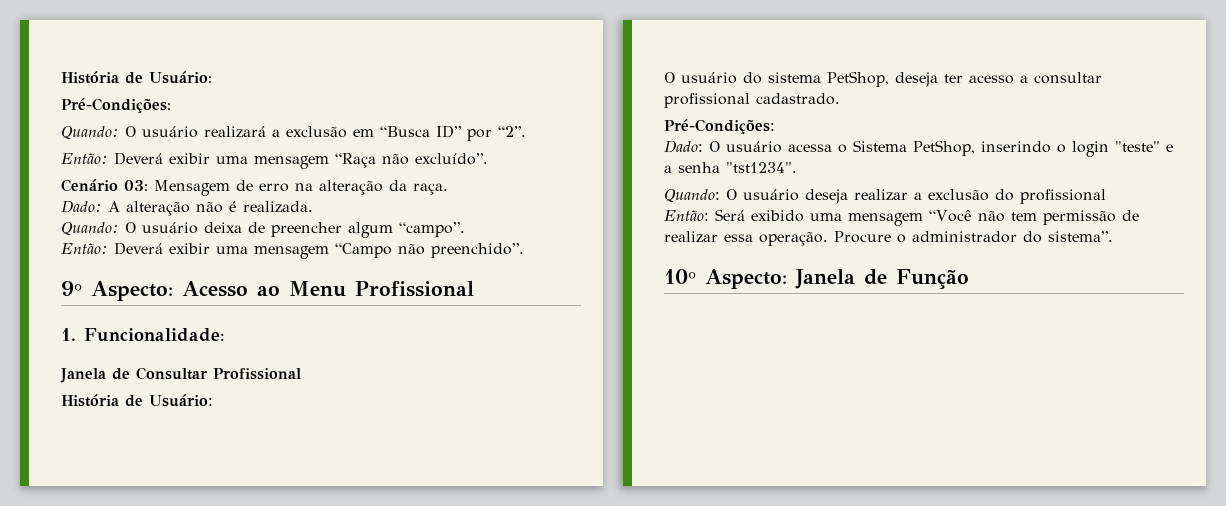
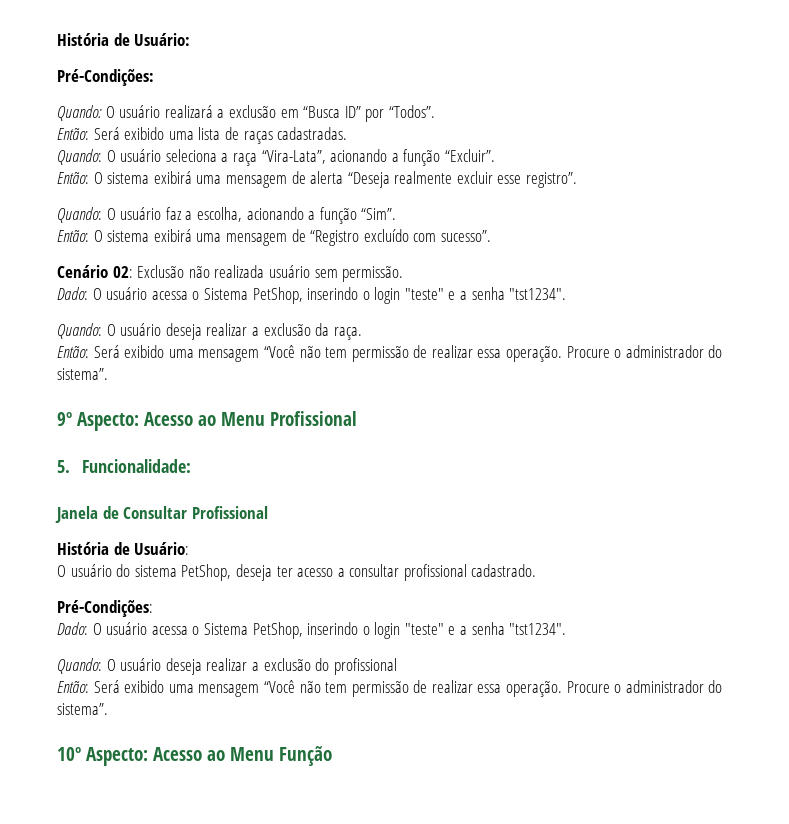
[498,126,526,137] [61,152,488,169] [61,179,448,196] [61,200,313,216] [61,222,465,238] [61,242,524,259] “2”. // Então: Deverá exibir uma mensagem “Raça não excluído”. // Cenário 03: Mensagem de erro na alteração da raça. // Dado: A alteração não é realizada. // Quando: O usuário deixa de preencher algum “campo”. // Então: Deverá exibir uma mensagem “Campo não preenchido”. -> [388,105,435,118] [57,127,348,144] [57,149,495,166] [57,171,578,188] [57,207,397,224] [57,229,491,246] [57,265,404,282] [57,287,567,304] [57,323,362,340] [57,345,723,362] [57,368,108,380] “Todos”. // Então: Será exibido uma lista de raças cadastradas. // Quando: O usuário seleciona a raça “Vira-Lata”, acionando a função “Excluir”. // Então: O sistema exibirá uma mensagem de alerta “Deseja realmente excluir esse registro”. // Quando: O usuário faz a escolha, acionando a função “Sim”. // Então: O sistema exibirá uma mensagem de “Registro excluído com sucesso”. // Cenário 02: Exclusão não realizada usuário sem permissão. // Dado: O usuário acessa o Sistema PetShop, inserindo o login "teste" e a senha "tst1234". // Quando: O usuário deseja realizar a exclusão da raça. // Então: Será exibido uma mensagem “Você não tem permissão de realizar essa operação. Procure o administrador do sistema”.
[61,328,76,341] 1. -> [57,460,70,473] 5.
[795,269,887,289] Janela de -> [153,747,274,761] Acesso ao Menu

